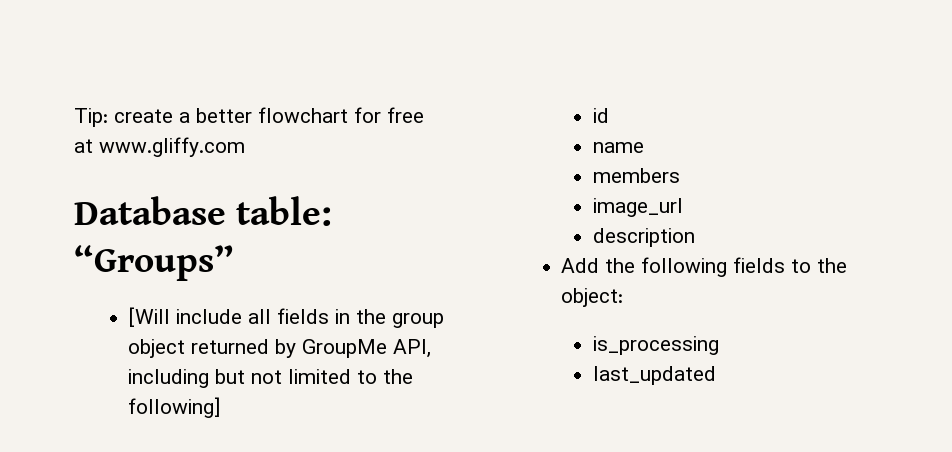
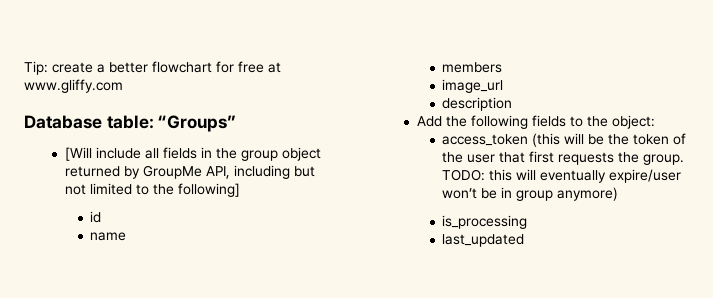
(624, 297) none -> [442,133,687,147] [442,151,685,165] [442,169,682,183] [442,187,619,201] // access_token (this will be the token of the user that first requests the group. TODO: this will eventually expire/user won’t be in group anymore)

